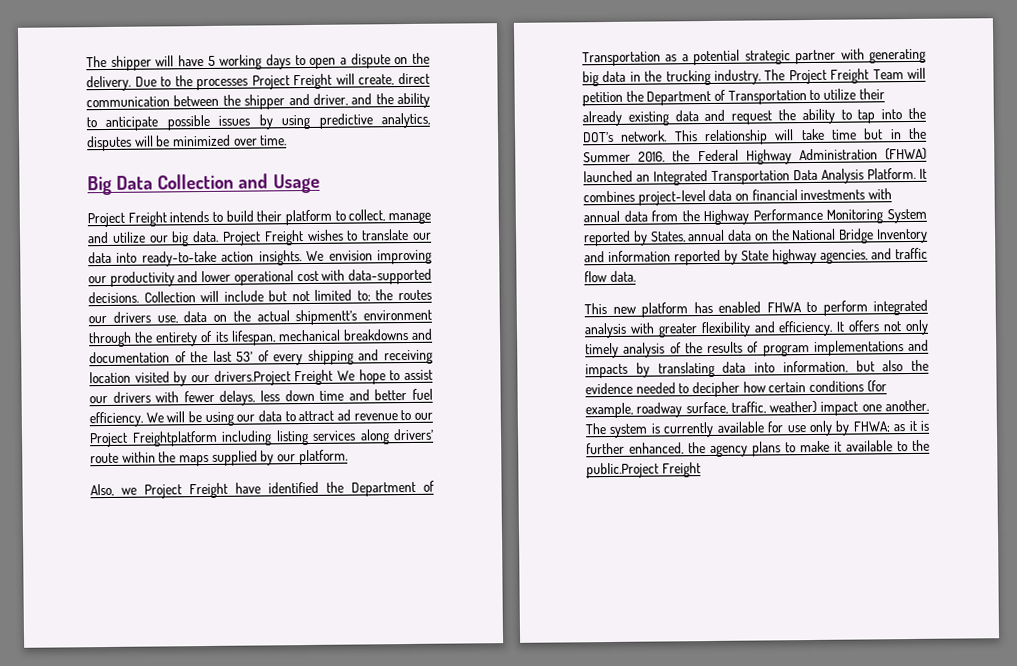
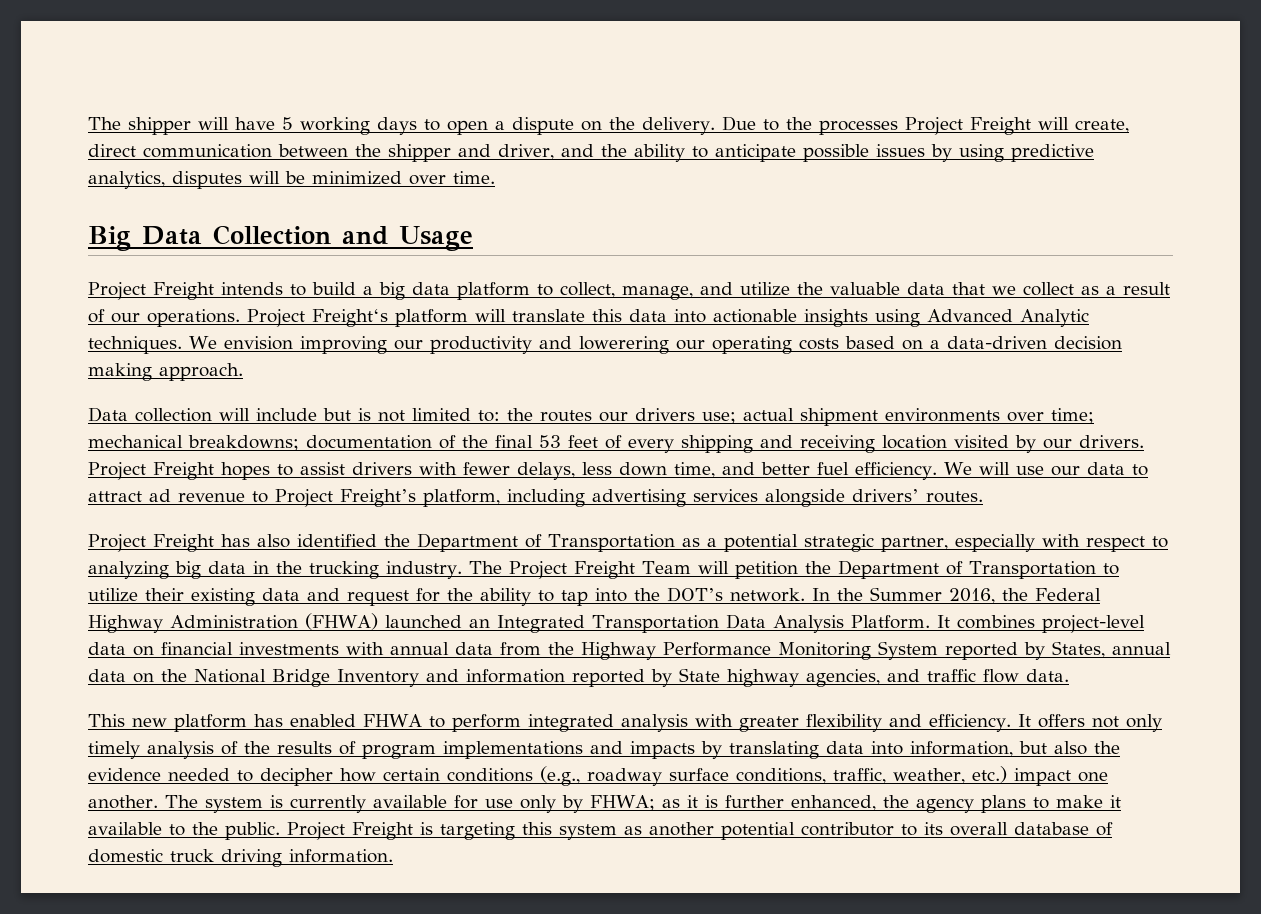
[256,210,283,222] their -> [363,282,450,300] a big data
[388,211,431,225] manage -> [622,286,693,300] manage,
[149,228,433,247] [88,250,302,267] our big data. Project Freight wishes to translate our data into ready-to-take action insights. -> [797,282,1170,296] [88,309,1089,327] [88,336,182,354] the valuable data that we collect as a result of our operations. Project Freight‘s platform will translate this data into actionable insights using Advanced Analytic techniques.
[201,268,433,286] [88,291,196,304] lower operational cost with data-supported decisions. Collection -> [578,336,1122,354] [88,363,243,381] [88,407,212,422] lowerering our operating costs based on a data-driven decision making approach. // Data collection
(288, 296) none -> [358,408,371,421] is
[356,290,371,302] to; -> [478,410,500,422] to:
[156,309,432,326] [88,328,433,348] [89,350,254,364] use, data on the actual shipmentt’s environment through the entirety of its lifespan, mechanical breakdowns and documentation of the last 53’ -> [702,408,1094,426] [88,435,598,451] use; actual shipment environments over time; mechanical breakdowns; documentation of the final 53 feet
[213,369,386,386] drivers.Project Freight We hope -> [1079,435,1144,448] [88,462,270,480] drivers. Project Freight hopes
[89,395,108,404] our -> (345, 468) none
[319,390,345,401] time -> [674,462,715,478] time,
[188,411,234,427] be using -> [1015,466,1044,475] use
[414,412,434,420] [89,428,434,448] [90,449,348,467] [90,482,261,499] our Project Freightplatform including listing services along drivers’ route within the maps supplied by our platform. // Also, we Project Freight have -> [275,489,983,507] [88,534,290,552] Project Freight’s platform, including advertising services alongside drivers’ routes. // Project Freight has also
[795,48,926,65] partner with generating -> [880,534,1168,552] [88,561,169,579] partner, especially with respect to analyzing
[582,110,622,127] already -> (184, 594) none
(773, 117) none -> [416,588,440,602] for
[673,128,902,146] This relationship will take time but in -> [812,588,830,601] In
[866,380,887,393] [585,400,818,419] (for example, roadway surface, traffic, weather) -> [540,766,1007,786] (e.g., roadway surface conditions, traffic, weather, etc.)
[586,462,701,479] public.Project Freight -> [225,822,1113,840] [88,849,393,867] public. Project Freight is targeting this system as another potential contributor to its overall database of domestic truck driving information.

